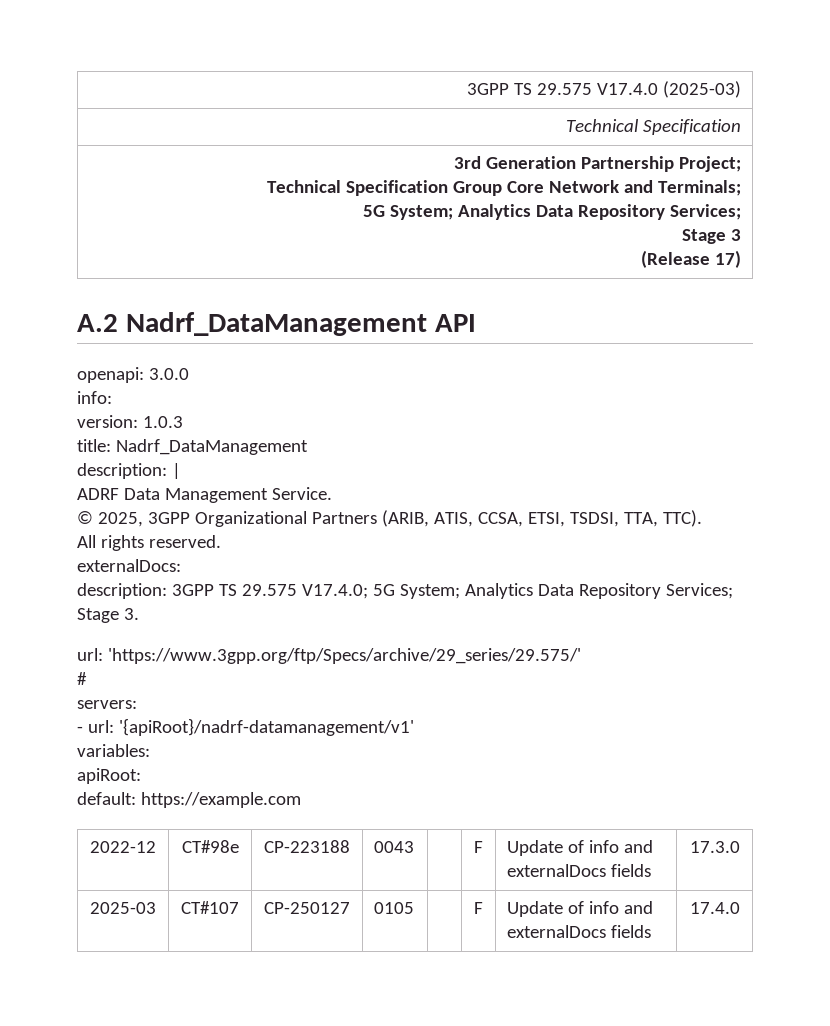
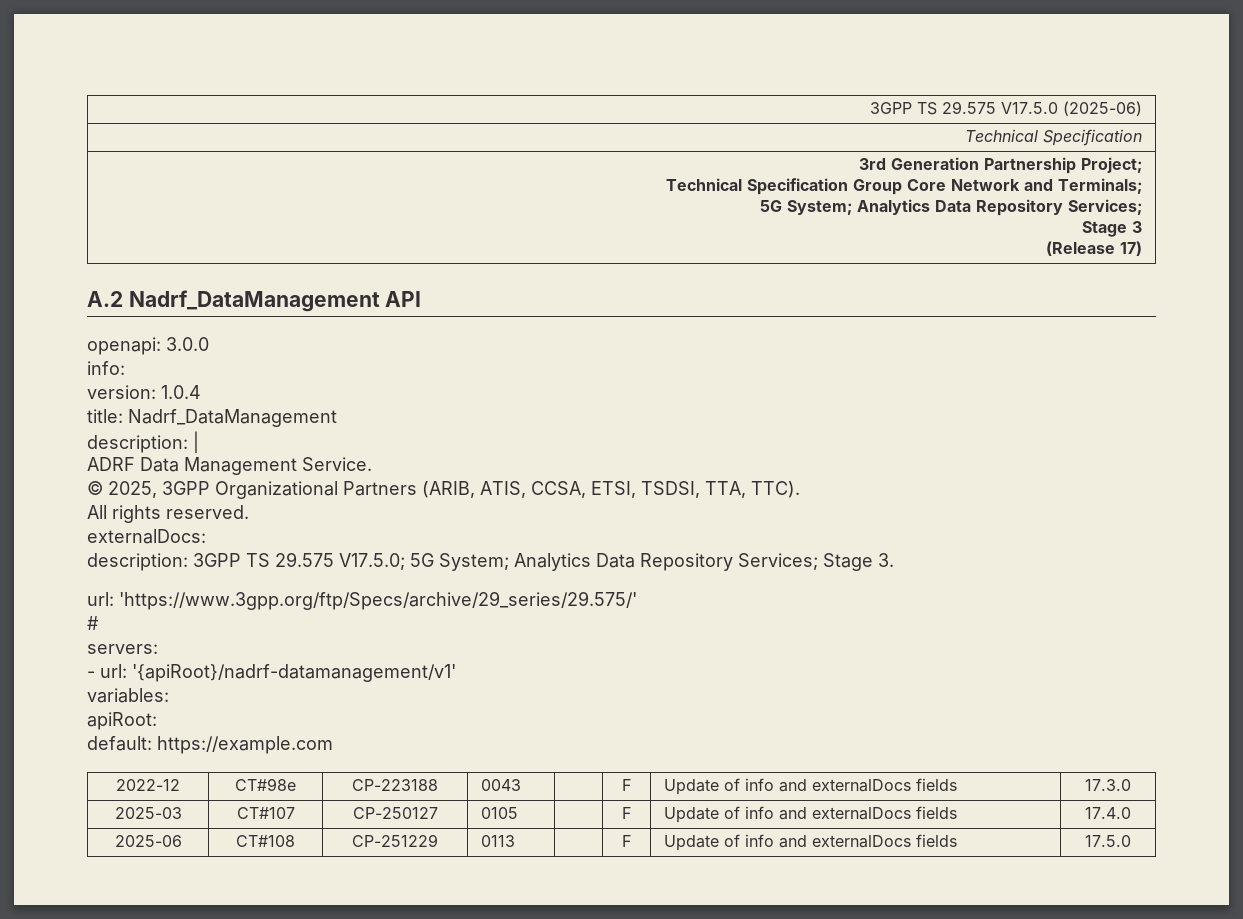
[466,81,741,98] 3GPP TS 29.575 V17.4.0 (2025-03) -> [869,101,1142,116] 3GPP TS 29.575 V17.5.0 (2025-06)
[142,416,183,428] 1.0.3 -> [161,385,201,399] 1.0.4
[301,584,368,599] V17.4.0; -> [339,553,405,570] V17.5.0;
(740, 908) none -> [114,835,182,847] [236,835,295,847] [352,834,438,847] [481,835,516,847] [622,835,631,847] [664,834,958,851] [1085,835,1131,847] // 2025-06 | CT#108 | CP-251229 | 0113 | | F | Update of info and externalDocs fields | 17.5.0

